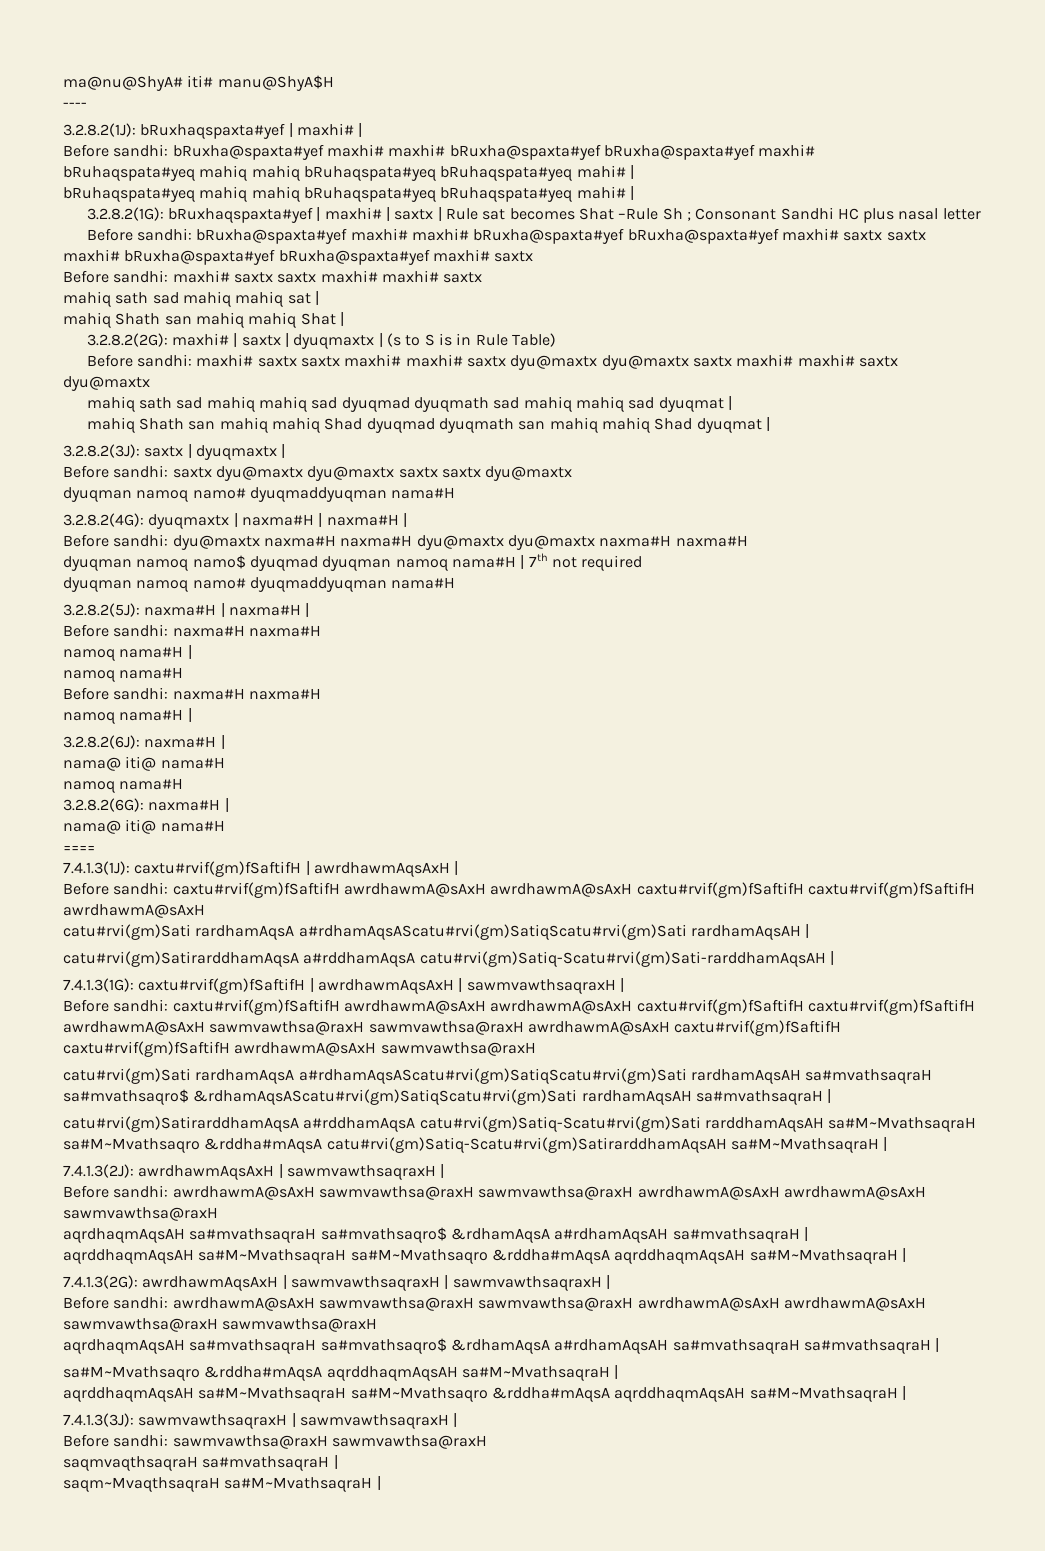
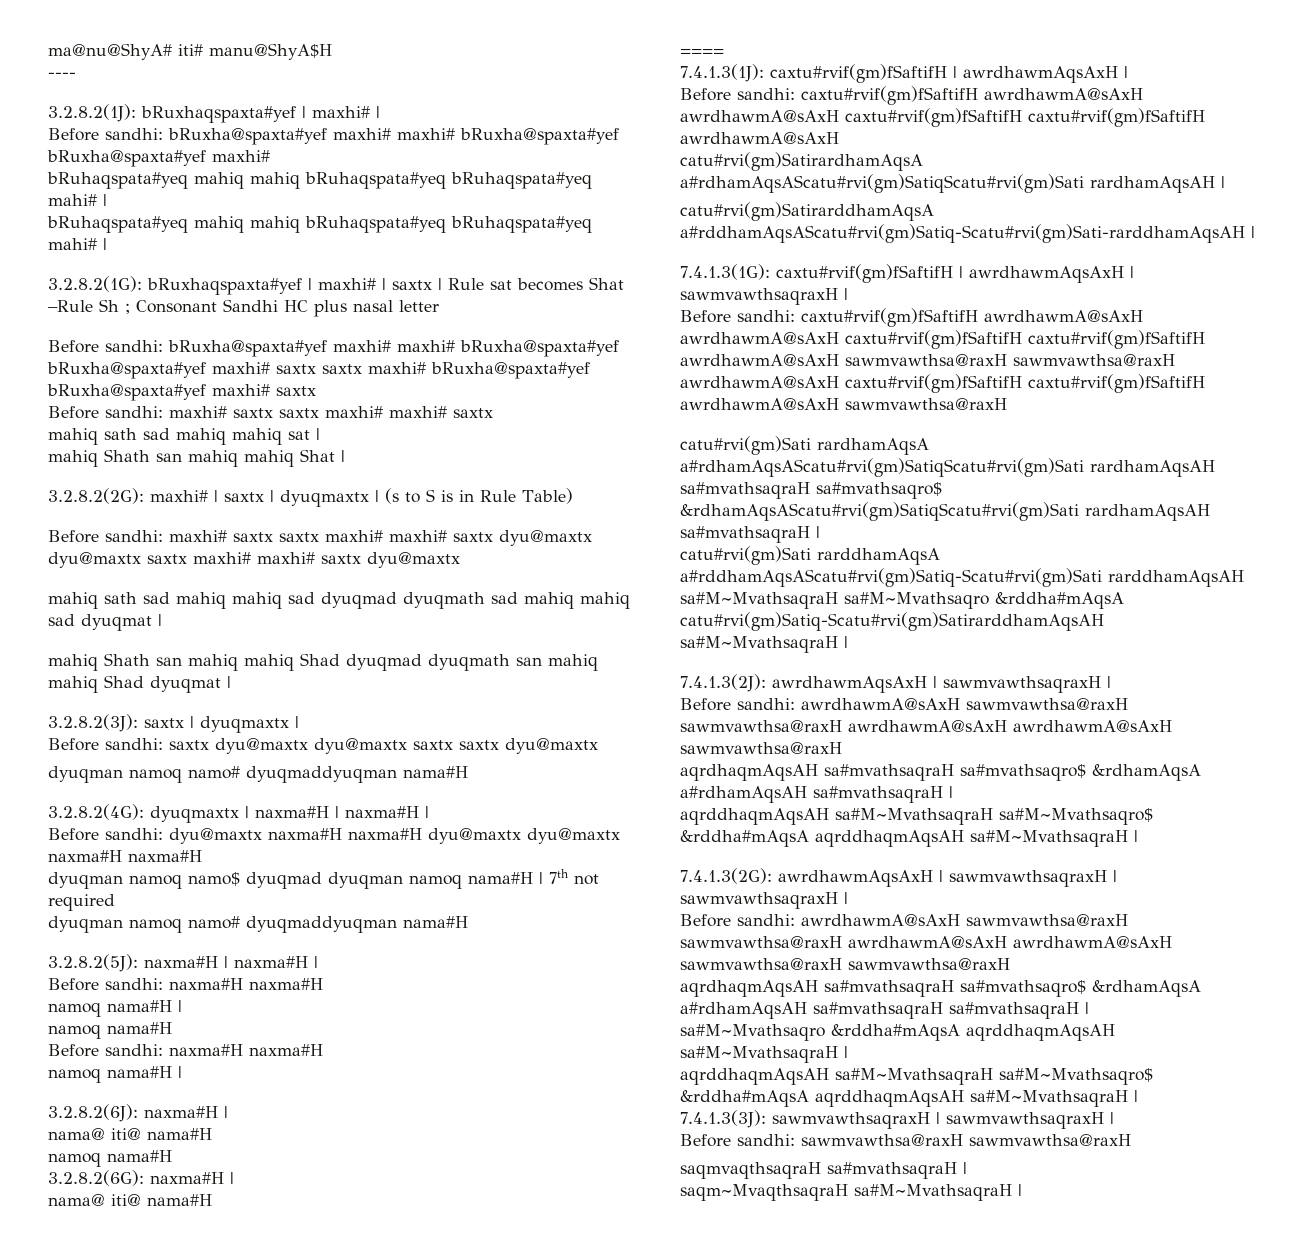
[63,924,295,940] catu#rvi(gm)Sati rardhamAqsA -> [680,152,923,171] catu#rvi(gm)SatirardhamAqsA
[303,951,826,967] a#rddhamAqsA catu#rvi(gm)Satiq-Scatu#rvi(gm)Sati-rarddhamAqsAH -> [680,224,1245,243] a#rddhamAqsAScatu#rvi(gm)Satiq-Scatu#rvi(gm)Sati-rarddhamAqsAH
[63,1116,701,1132] catu#rvi(gm)SatirarddhamAqsA a#rddhamAqsA catu#rvi(gm)Satiq-Scatu#rvi(gm)Sati -> [680,546,940,565] [680,568,1102,587] catu#rvi(gm)Sati rarddhamAqsA a#rddhamAqsAScatu#rvi(gm)Satiq-Scatu#rvi(gm)Sati
[350,1249,488,1264] sa#M~Mvathsaqro -> [999,808,1153,825] sa#M~Mvathsaqro$
[350,1387,488,1402] sa#M~Mvathsaqro -> [999,1068,1153,1085] sa#M~Mvathsaqro$

